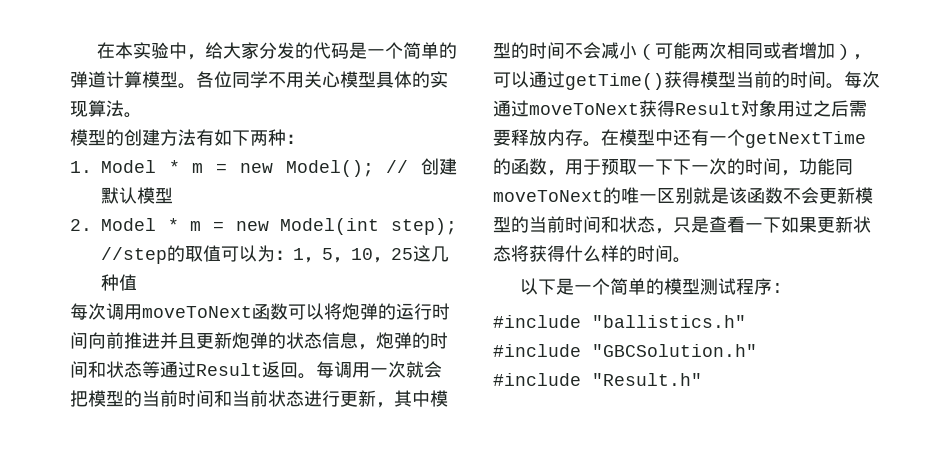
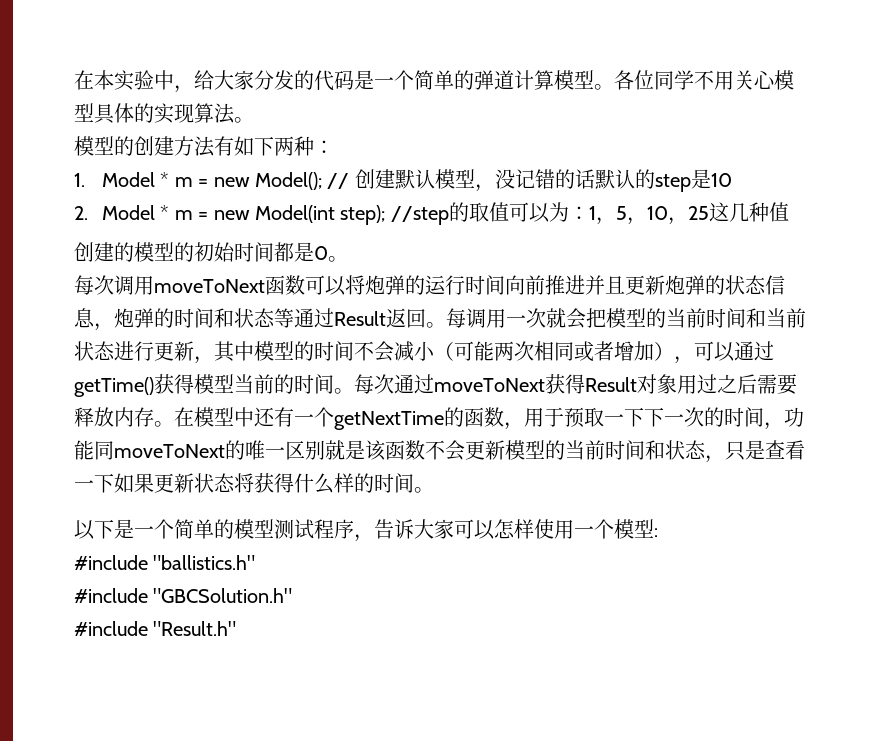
(173, 195) none -> [474,169,732,192] ，没记错的话默认的step是10
(137, 282) none -> [74,242,348,262] // 创建的模型的初始时间都是0。
(772, 286) none -> [354,519,654,542] ，告诉大家可以怎样使用一个模型

